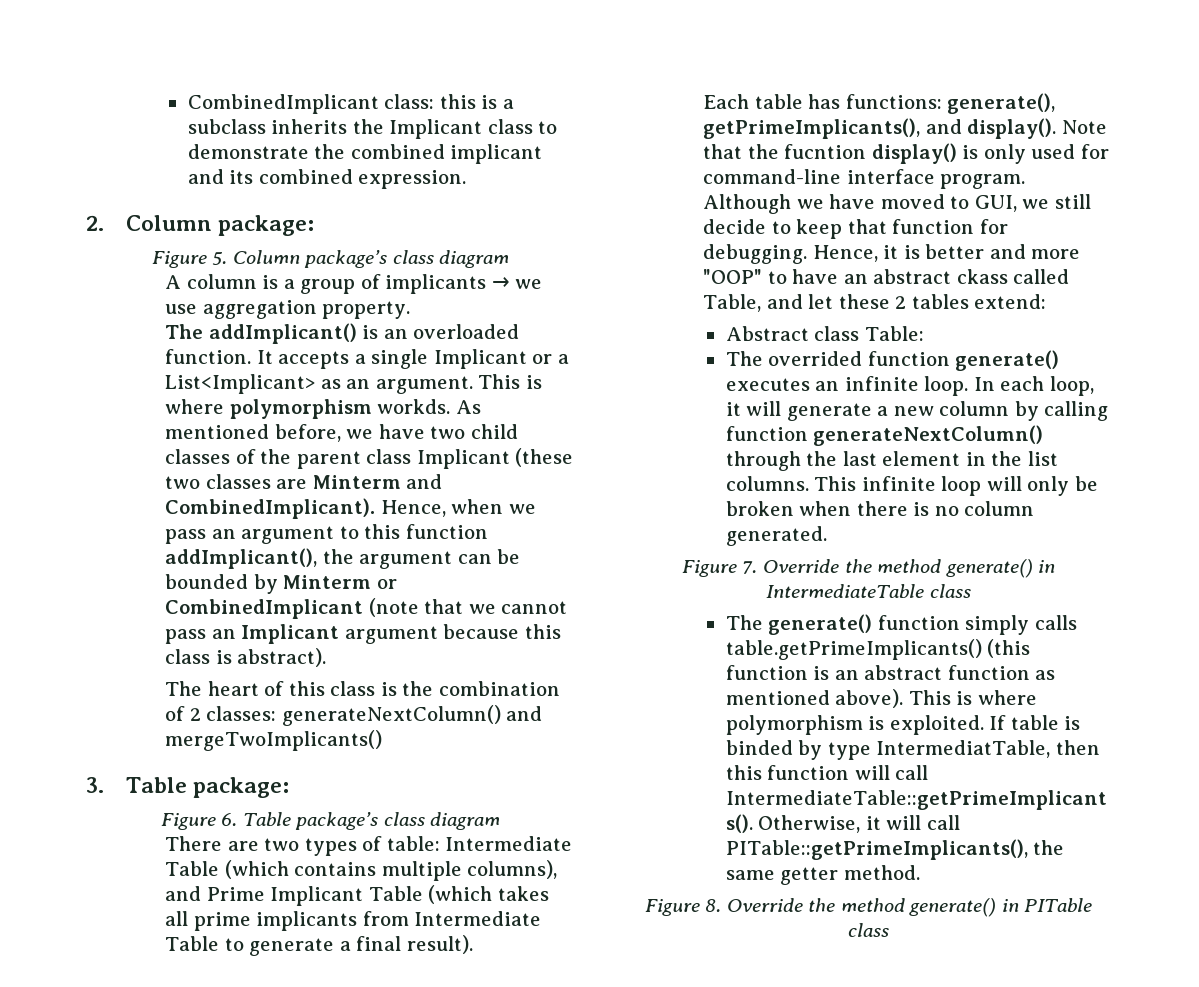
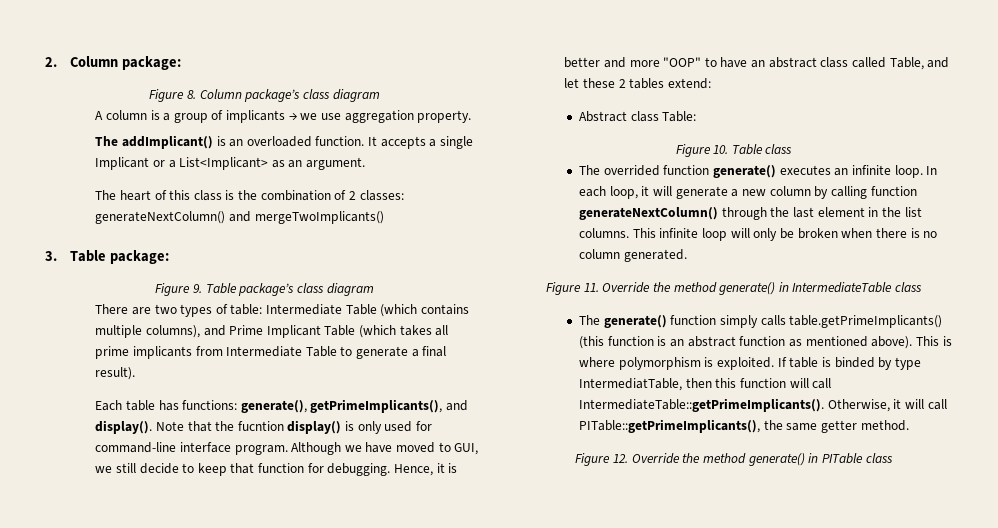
[187,94,514,114] [187,119,558,139] [187,144,543,164] [187,169,467,189] CombinedImplicant class: this is a subclass inherits the Implicant class to demonstrate the combined implicant and its combined expression. // -> (45, 62) none
[212,252,228,265] 5. -> [187,90,197,99] 8.
[478,374,542,389] [165,399,481,419] [165,424,518,442] [165,448,574,469] [165,474,443,489] [165,498,536,519] [165,524,488,544] [165,548,521,569] [165,574,397,594] [165,598,568,619] [165,624,561,644] [165,648,327,667] This is where polymorphism workds. As mentioned before, we have two child classes of the parent class Implicant (these two classes are Minterm and CombinedImplicant). Hence, when we pass an argument to this function addImplicant(), the argument can be bounded by Minterm or CombinedImplicant (note that we cannot pass an Implicant argument because this class is abstract). -> (366, 163) none
[221,813,238,826] 6. -> [193,284,203,293] 9.
[956,269,1008,284] ckass -> [820,57,849,68] class
(924, 333) none -> [675,144,793,157] // Figure 10. Table class
[742,561,758,574] 7. -> [583,283,599,292] 11.
[705,899,722,912] 8. -> [613,454,629,463] 12.

